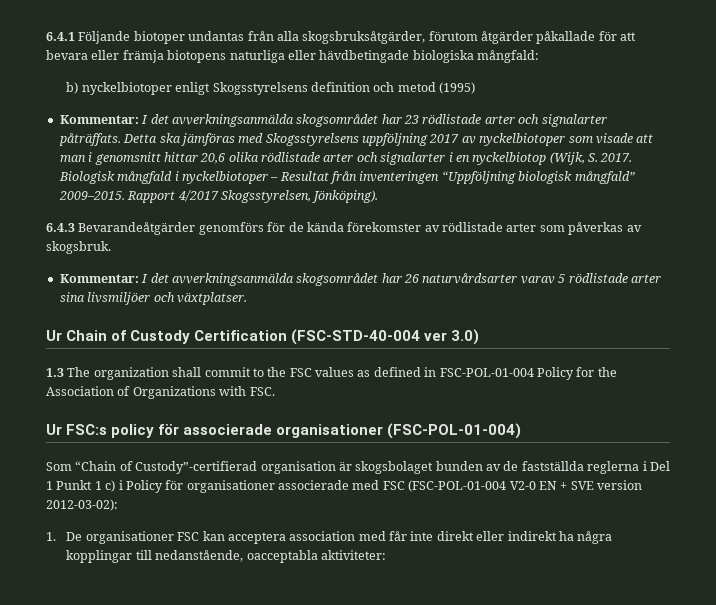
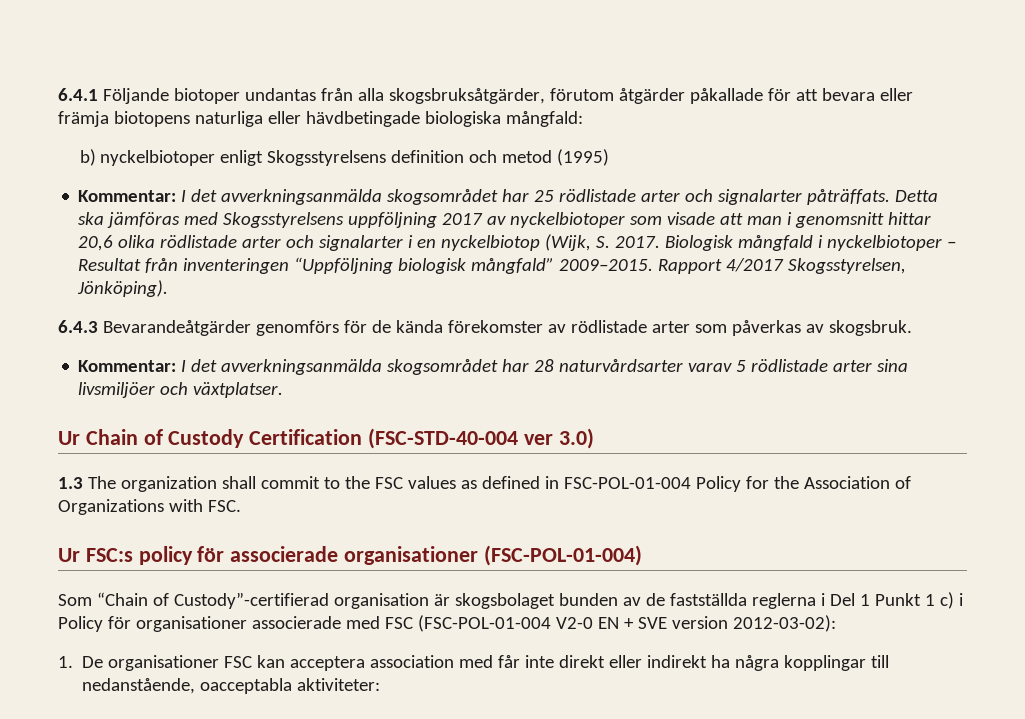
[404,115,419,124] 23 -> [534,190,555,202] 25
[404,274,419,283] 26 -> [534,359,555,372] 28

